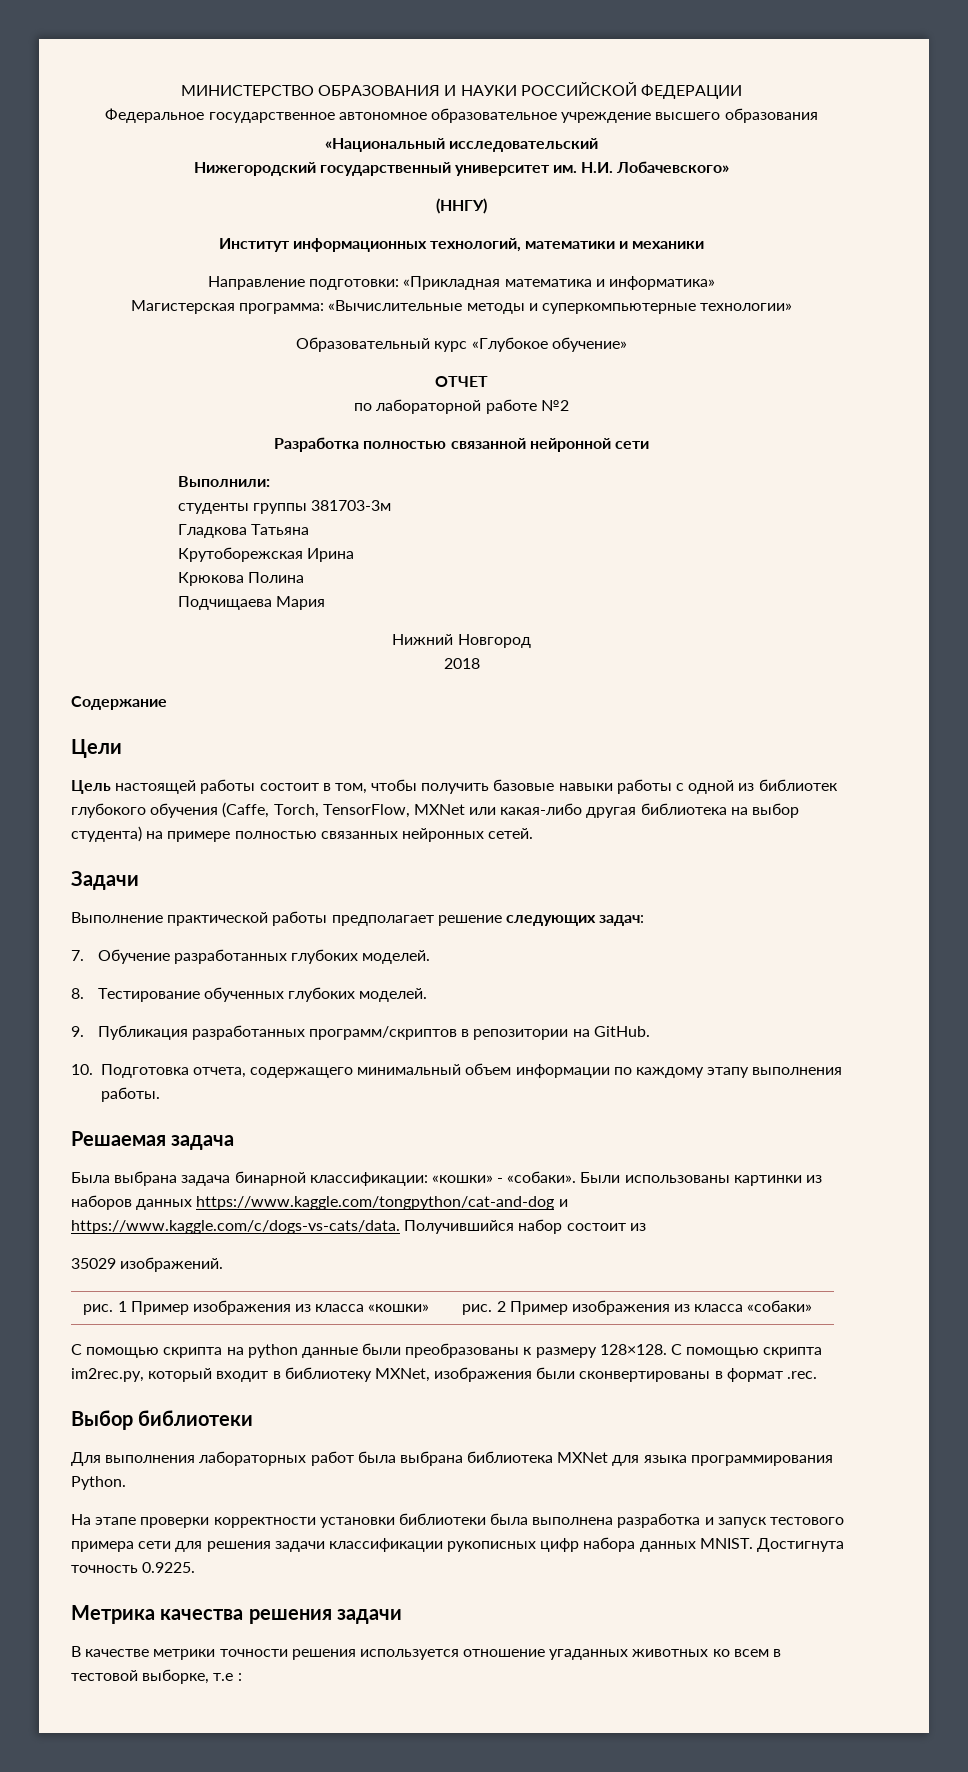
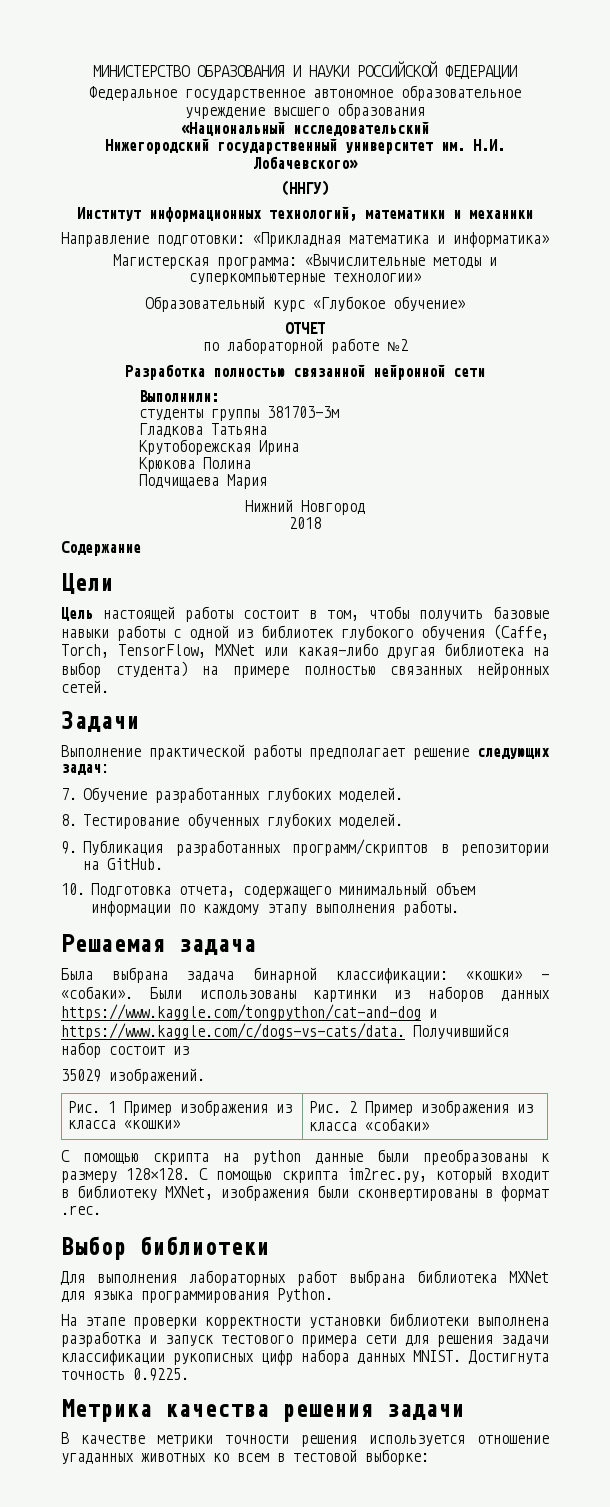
[83,1304,114,1315] рис. -> [67,1101,100,1113] Рис.
[462,1304,493,1315] рис. -> [308,1101,341,1113] Рис.
[357,1451,396,1463] была -> (337, 1278) none
[490,1513,529,1525] была -> (469, 1319) none
[142,1669,242,1684] выборке, т.е : -> [365,1449,429,1465] выборке:

